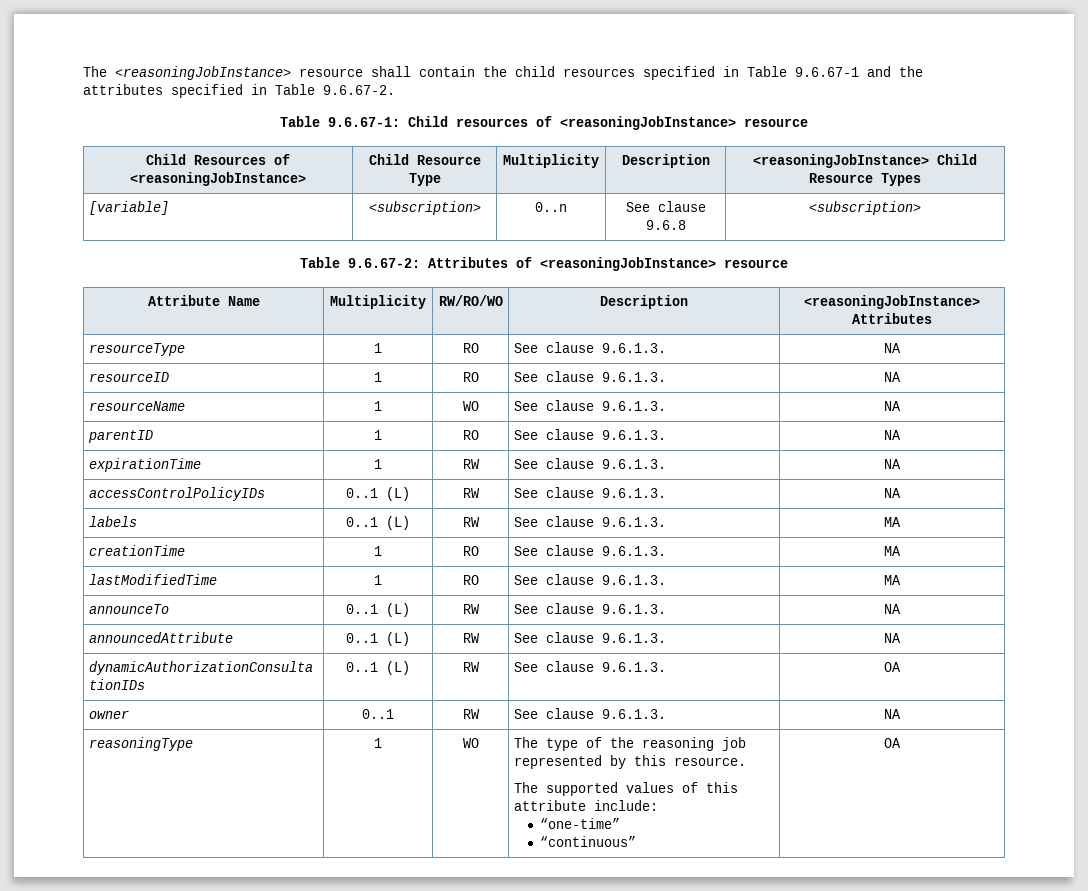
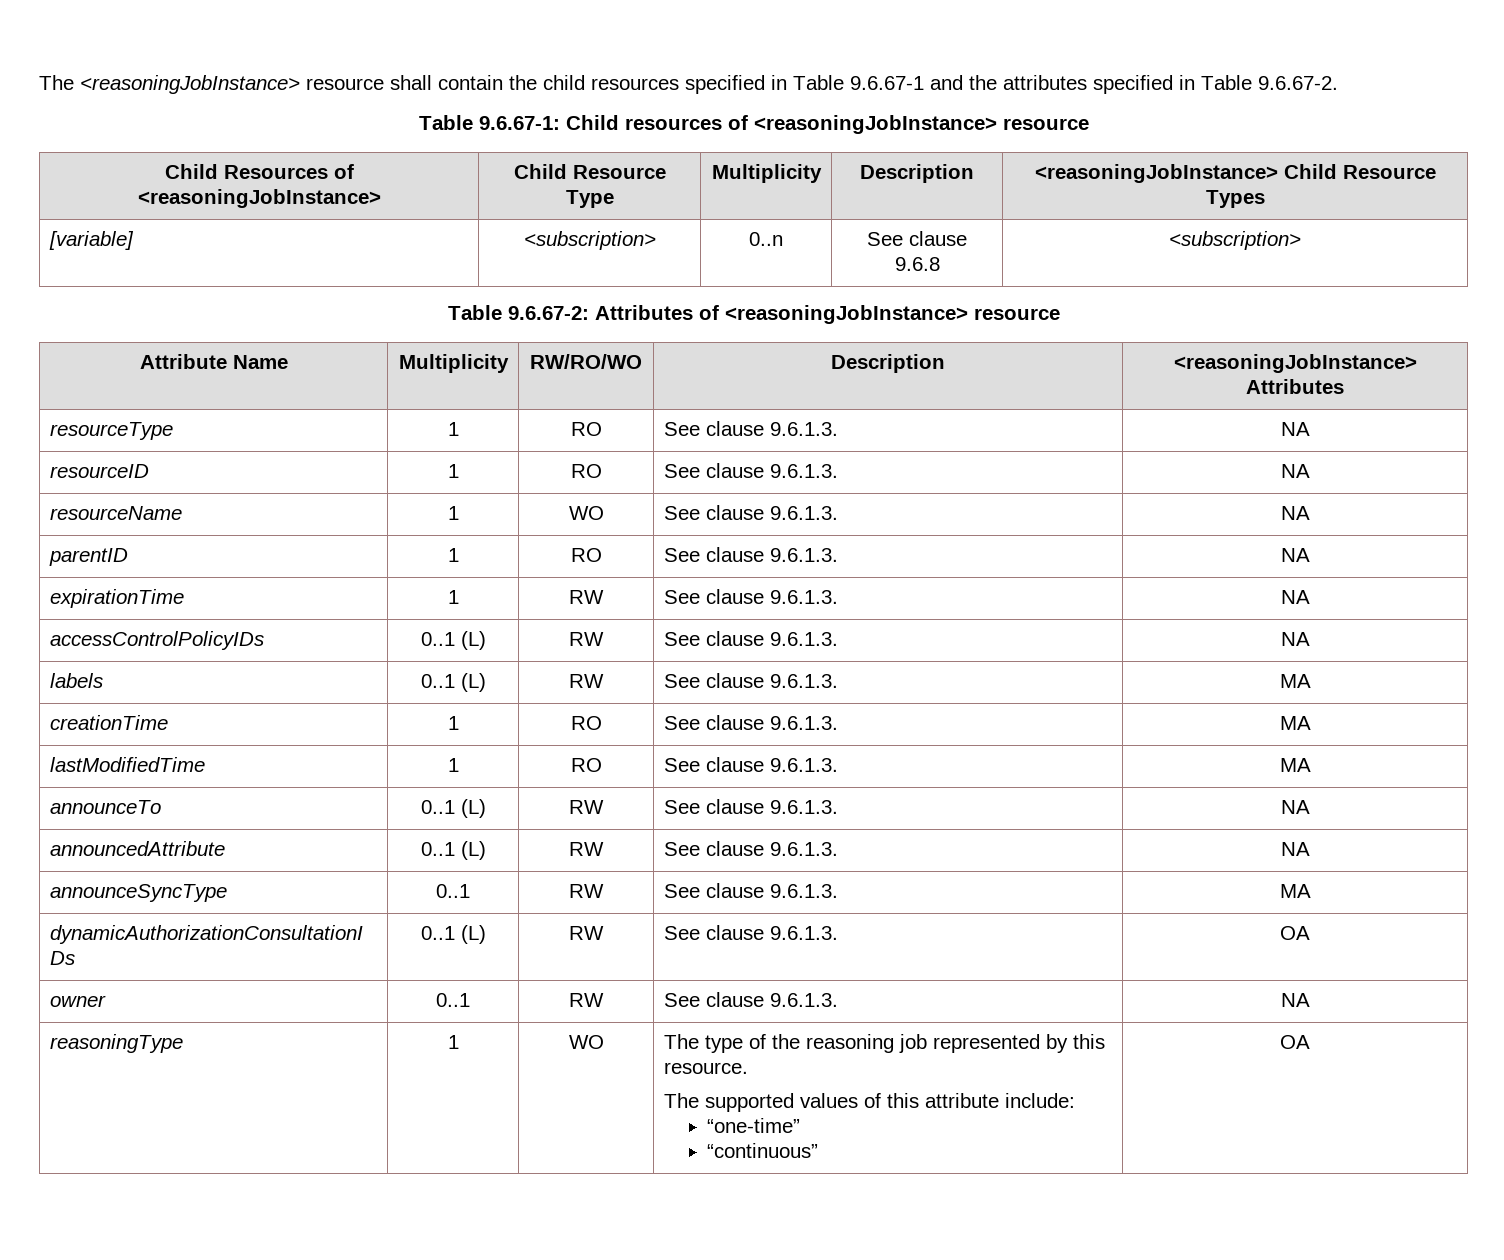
(901, 638) none -> [49,884,227,902] [436,884,470,898] [569,884,604,898] [663,883,838,898] [1279,884,1311,898] // announceSyncType | 0..1 | RW | See clause 9.6.1.3. | MA

